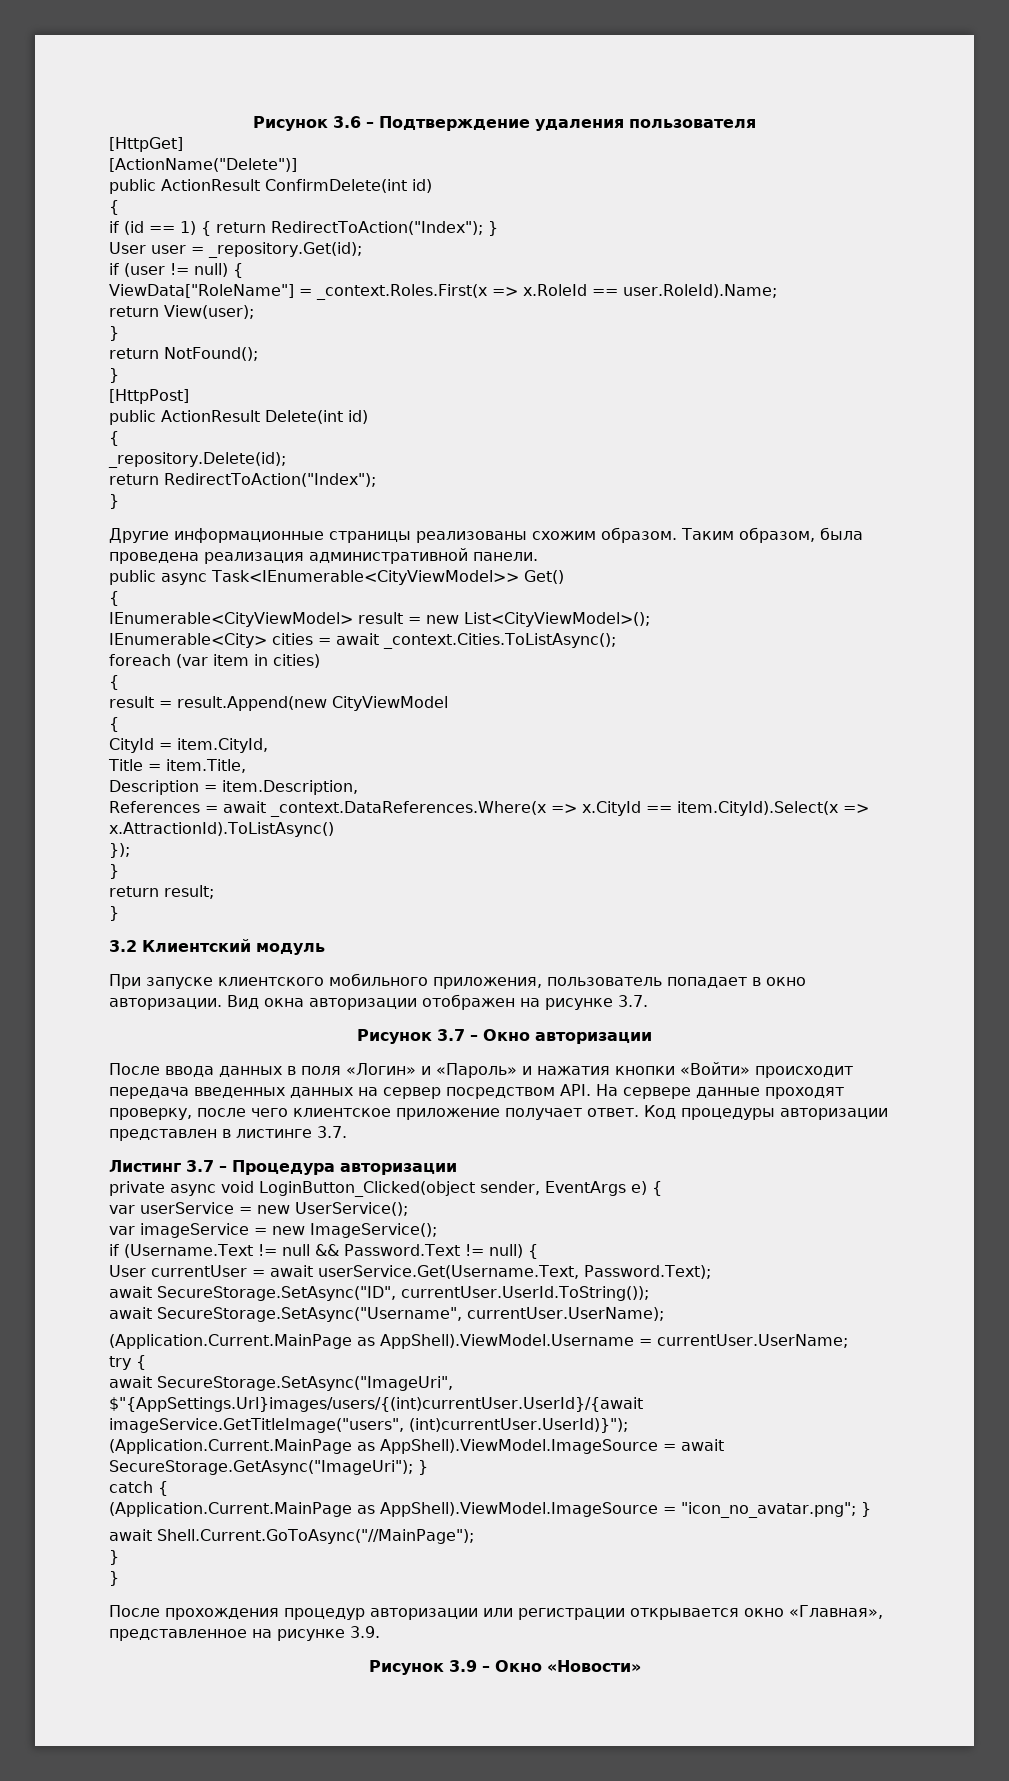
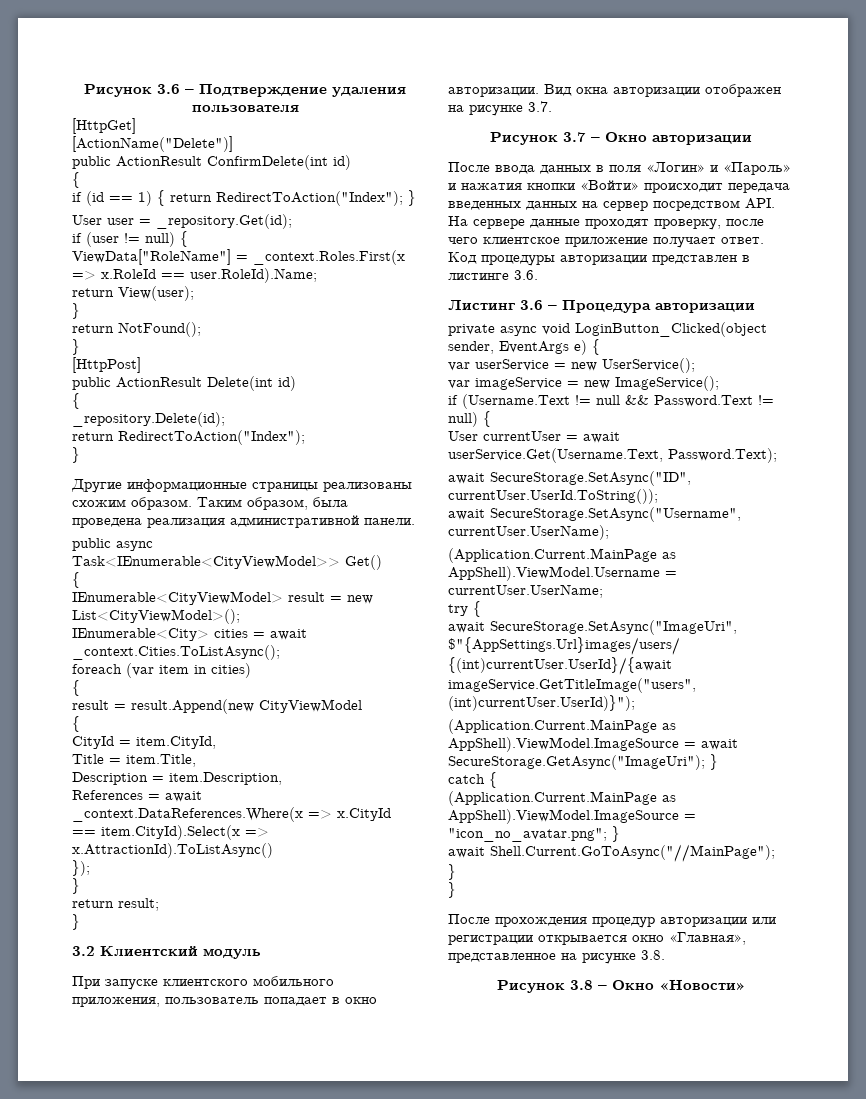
[317,1126,347,1138] 3.7. -> [514,270,538,280] 3.6.
[186,1160,214,1172] 3.7 -> [520,300,543,310] 3.6
[350,1626,380,1638] [368,1660,477,1675] 3.9. // Рисунок 3.9 -> [641,950,665,960] [496,980,593,993] 3.8. // Рисунок 3.8

